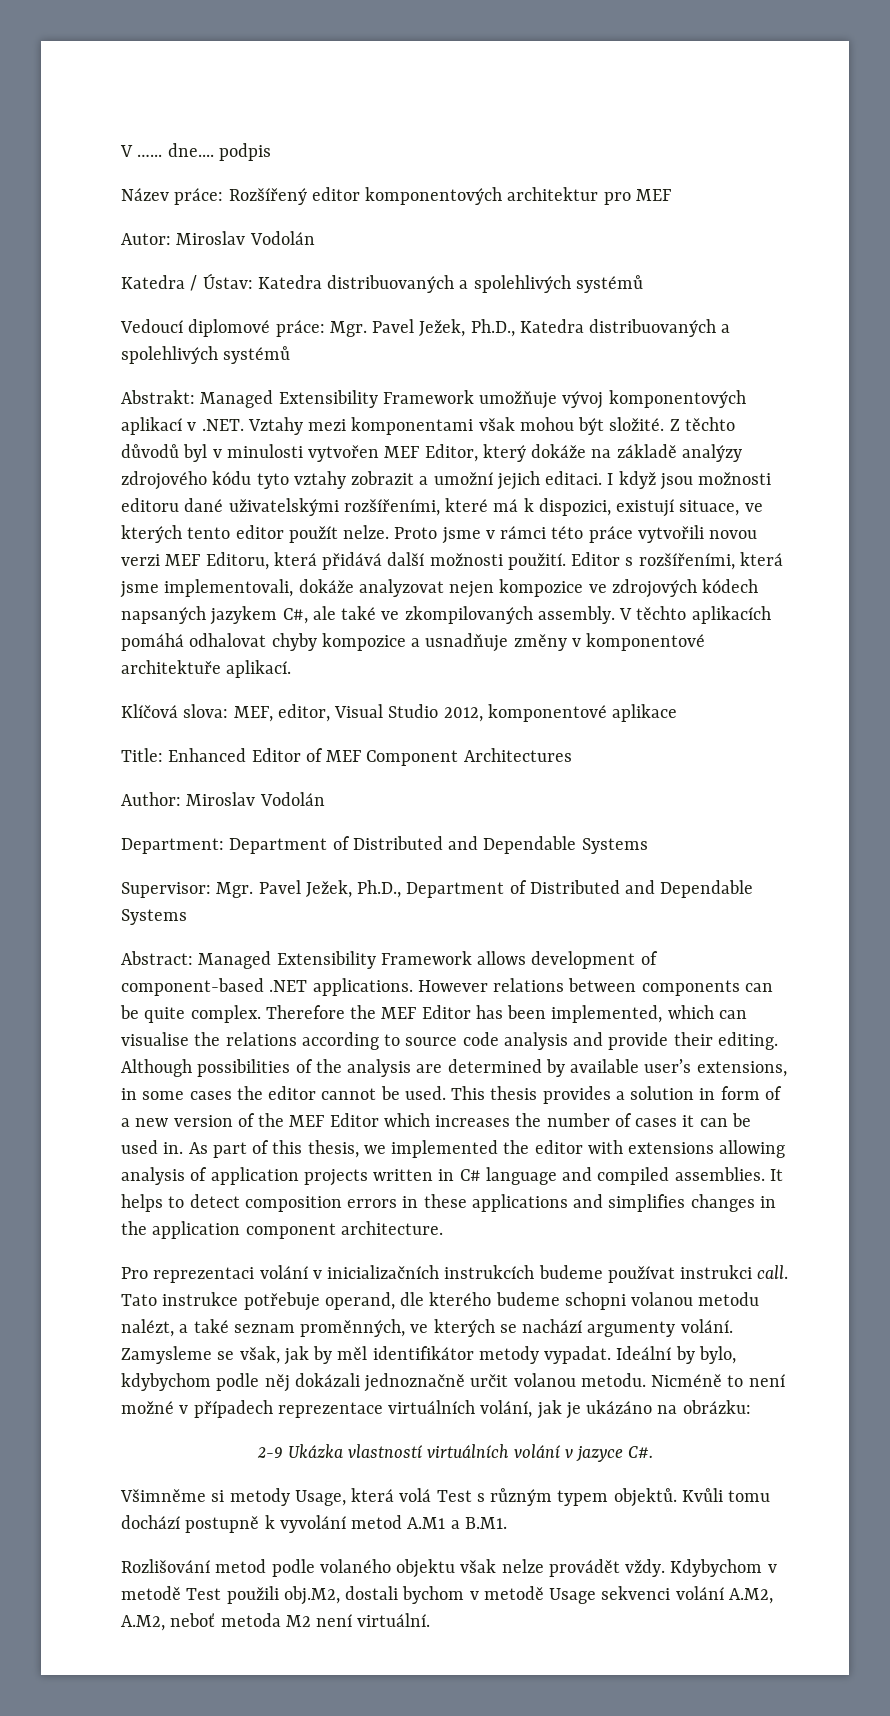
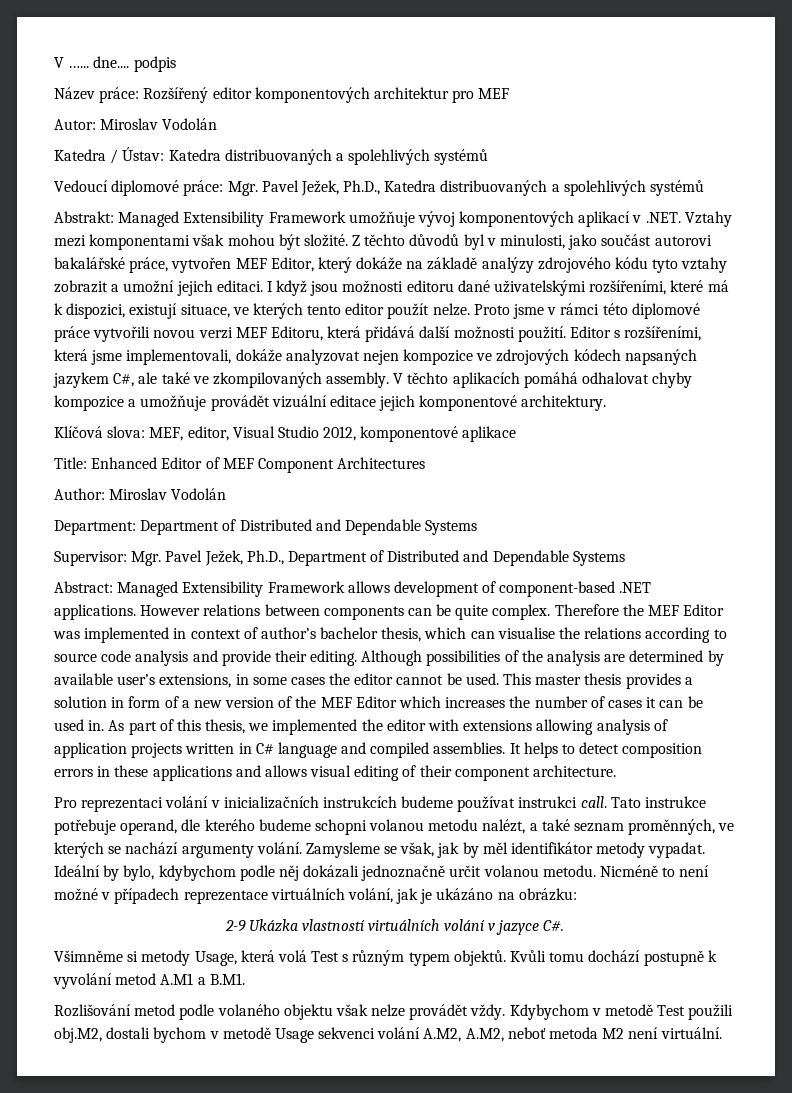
[226,444,303,458] minulosti -> [500,234,712,250] [54,257,169,273] minulosti, jako součást autorovi bakalářské práce,
(584, 532) none -> [631,303,700,319] diplomové
[425,633,706,652] [121,660,292,678] usnadňuje změny v komponentové architektuře aplikací. -> [140,395,607,411] umožňuje provádět vizuální editace jejich komponentové architektury.
[475,1005,663,1023] has been implemented, -> [53,627,422,643] was implemented in context of author’s bachelor thesis,
(486, 1093) none -> [535,675,582,685] master
[608,1194,776,1212] [121,1221,241,1239] simplifies changes in the application -> [264,765,452,781] allows visual editing of their

